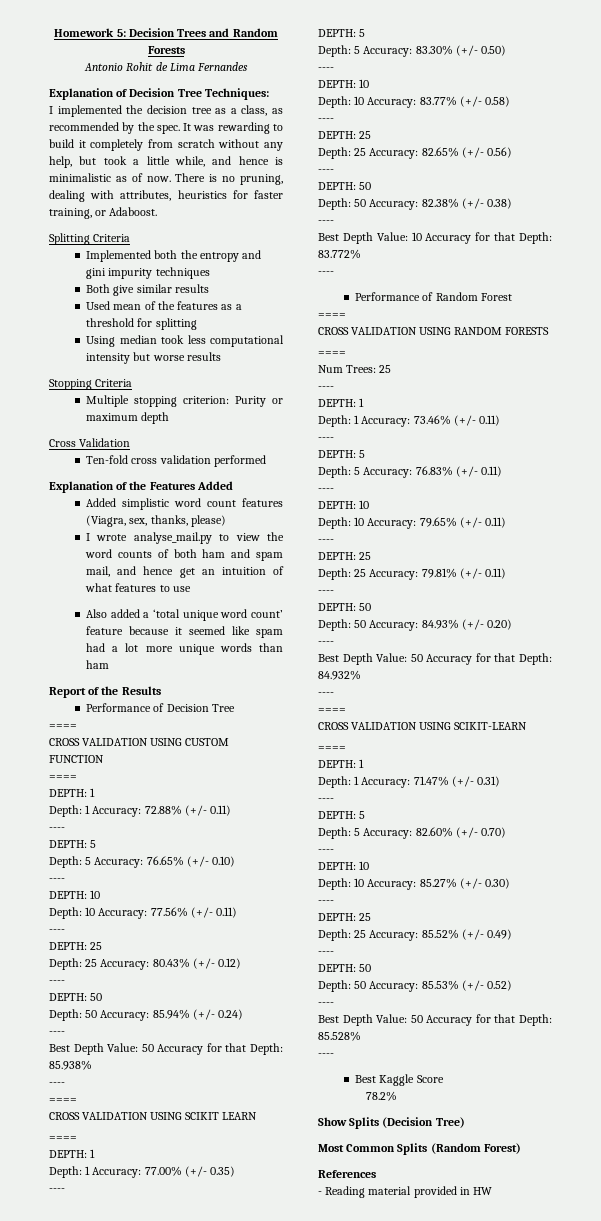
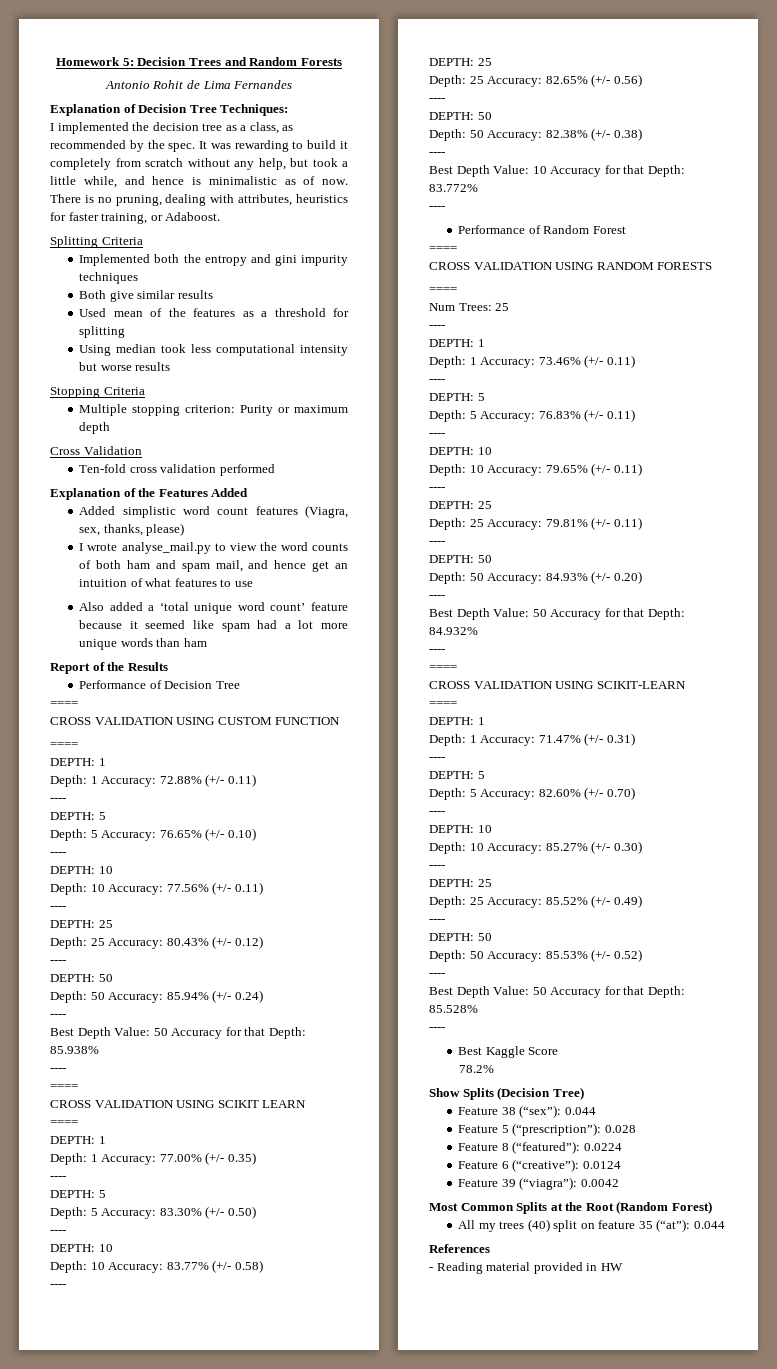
(465, 1122) none -> [458,1105,596,1118] [458,1123,636,1136] [458,1141,622,1154] [458,1159,621,1172] [458,1177,619,1190] // Feature 38 (“sex”): 0.044 // Feature 5 (“prescription”): 0.028 // Feature 8 (“featured”): 0.0224 // Feature 6 (“creative”): 0.0124 // Feature 39 (“viagra”): 0.0042
(428, 1149) none -> [550,1202,614,1211] at the Root
(521, 1148) none -> [458,1219,725,1232] // All my trees (40) split on feature 35 (“at”): 0.044

